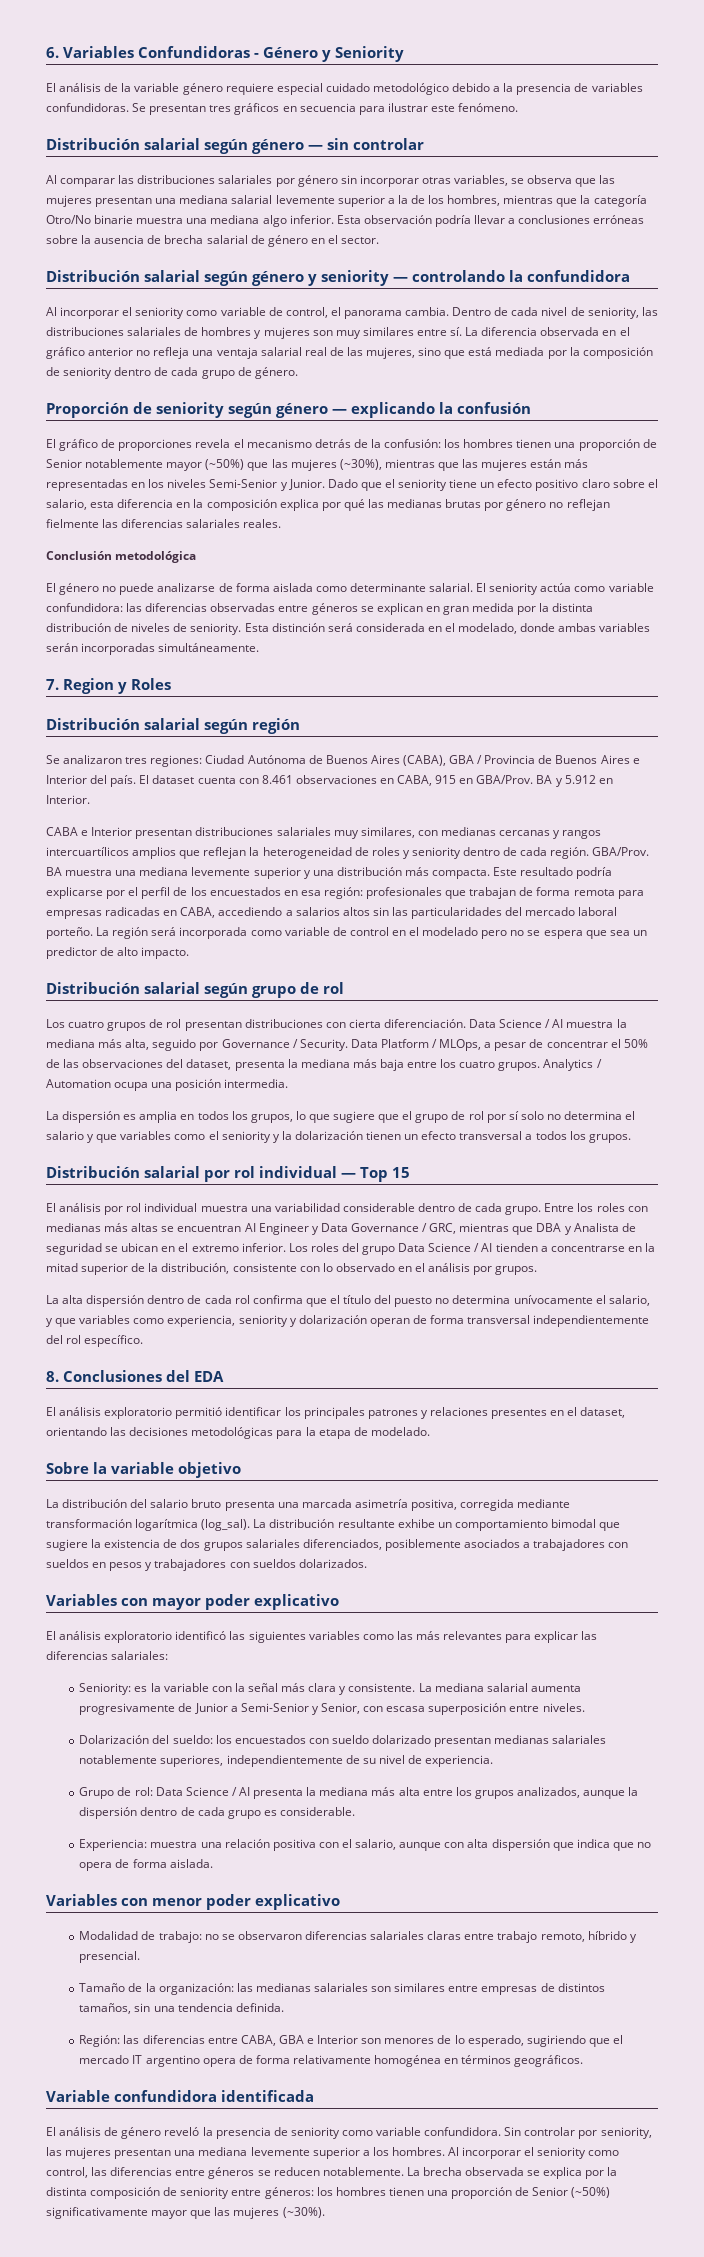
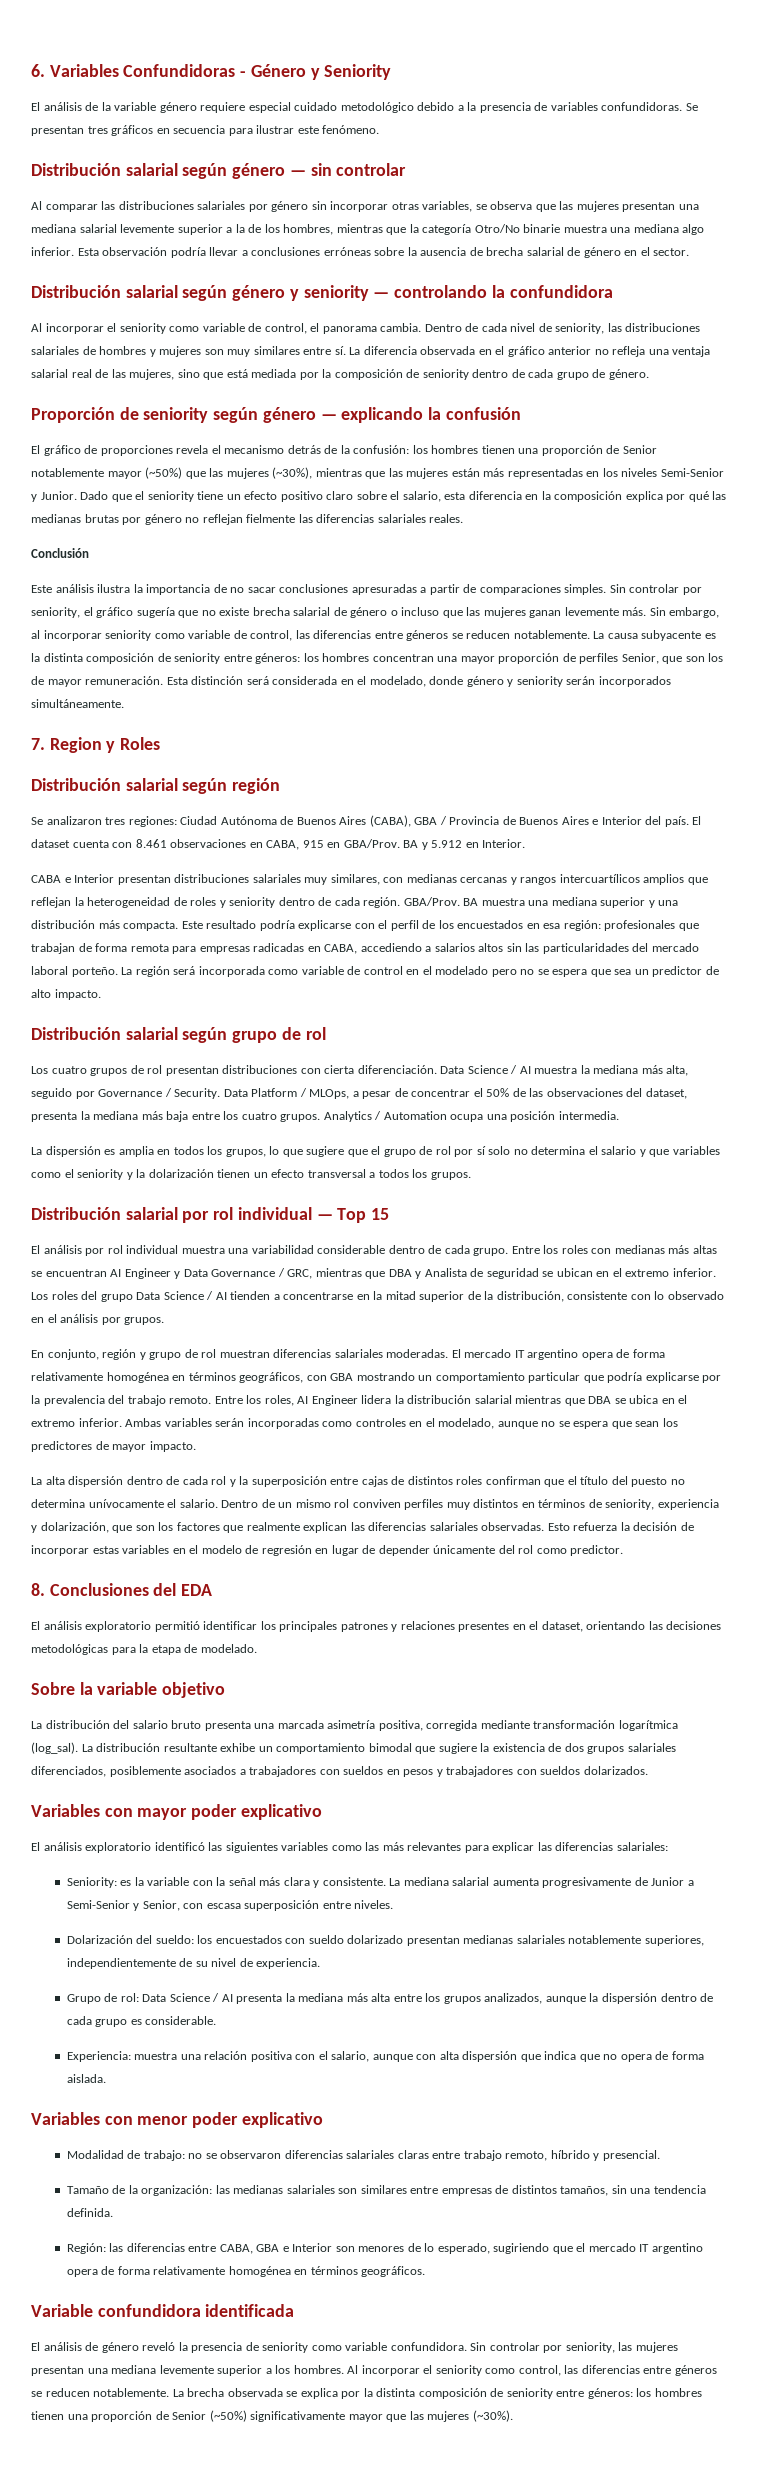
[115,551,197,563] [46,583,654,595] [46,603,594,615] [46,623,242,635] metodológica // El género no puede analizarse de forma aislada como determinante salarial. El seniority actúa como variable confundidora: las diferencias observadas entre géneros se explican en gran medida por la distinta distribución de niveles de seniority. -> [31,584,702,595] [31,607,720,618] [31,630,716,641] [31,653,724,664] [31,676,164,687] // Este análisis ilustra la importancia de no sacar conclusiones apresuradas a partir de comparaciones simples. Sin controlar por seniority, el gráfico sugería que no existe brecha salarial de género o incluso que las mujeres ganan levemente más. Sin embargo, al incorporar seniority como variable de control, las diferencias entre géneros se reducen notablemente. La causa subyacente es la distinta composición de seniority entre géneros: los hombres concentran una mayor proporción de perfiles Senior, que son los de mayor remuneración.
[558,623,651,632] [46,643,156,655] ambas variables serán incorporadas -> [466,676,671,687] género y seniority serán incorporados
[191,867,251,876] levemente -> (597, 901) none
[106,890,126,899] por -> [354,923,375,929] con
(538, 1270) none -> [31,1349,665,1360] [31,1372,722,1383] [31,1395,688,1406] [31,1418,678,1429] [31,1441,196,1452] // En conjunto, región y grupo de rol muestran diferencias salariales moderadas. El mercado IT argentino opera de forma relativamente homogénea en términos geográficos, con GBA mostrando un comportamiento particular que podría explicarse por la prevalencia del trabajo remoto. Entre los roles, AI Engineer lidera la distribución salarial mientras que DBA se ubica en el extremo inferior. Ambas variables serán incorporadas como controles en el modelado, aunque no se espera que sean los predictores de mayor impacto.
[252,1295,303,1304] confirma -> [229,1476,541,1487] y la superposición entre cajas de distintos roles confirman
[608,1295,650,1306] [46,1315,650,1327] [46,1335,144,1347] salario, y que variables como experiencia, seniority y dolarización operan de forma transversal independientemente del rol específico. -> [179,1499,719,1510] [31,1522,694,1533] [31,1545,624,1556] salario. Dentro de un mismo rol conviven perfiles muy distintos en términos de seniority, experiencia y dolarización, que son los factores que realmente explican las diferencias salariales observadas. Esto refuerza la decisión de incorporar estas variables en el modelo de regresión en lugar de depender únicamente del rol como predictor.

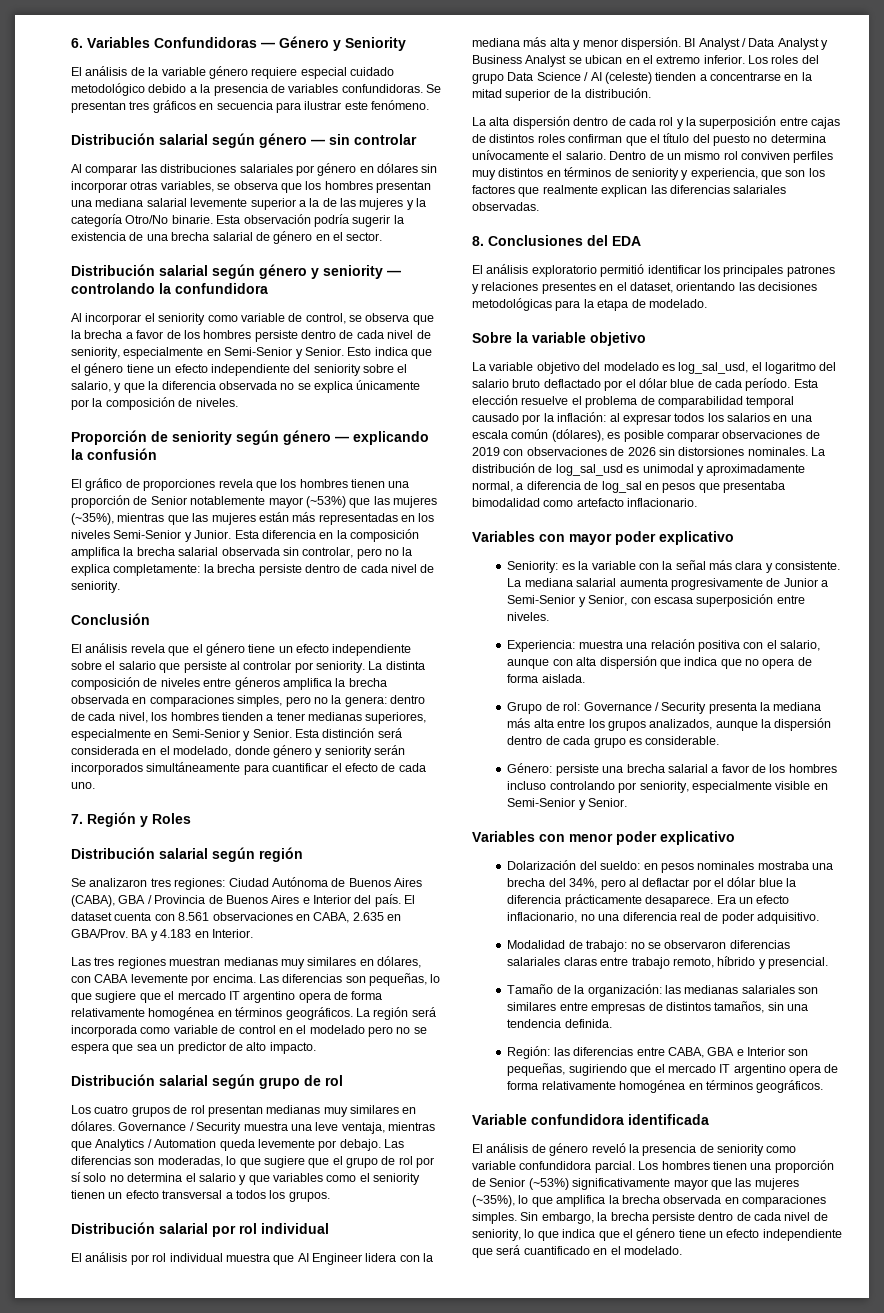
[240,71,247,77] - -> [261,42,275,48] —
(309, 206) none -> [359,163,418,173] en dólares
[559,201,619,212] las mujeres -> [305,181,373,190] los hombres
[264,224,705,235] [31,247,483,258] los hombres, mientras que la categoría Otro/No binarie muestra una mediana algo inferior. Esta observación podría llevar a conclusiones erróneas sobre la ausencia de -> [340,198,427,210] [71,214,404,227] [71,232,168,241] las mujeres y la categoría Otro/No binarie. Esta observación podría sugerir la existencia de una
[310,323,701,334] [31,346,711,357] [31,369,649,380] el panorama cambia. Dentro de cada nivel de seniority, las distribuciones salariales de hombres y mujeres son muy similares entre sí. La diferencia observada en el gráfico anterior no refleja una ventaja salarial real de las mujeres, sino que está mediada por la composición de seniority dentro de cada grupo de género. -> [349,313,434,325] [71,330,431,342] [71,347,432,359] [71,363,408,376] [71,380,421,393] [71,397,238,410] se observa que la brecha a favor de los hombres persiste dentro de cada nivel de seniority, especialmente en Semi-Senior y Senior. Esto indica que el género tiene un efecto independiente del seniority sobre el salario, y que la diferencia observada no se explica únicamente por la composición de niveles.
[211,445,410,454] el mecanismo detrás de la confusión: -> [255,481,277,491] que
[145,467,313,479] (~50%) que las mujeres (~30%), -> [305,496,437,508] [71,513,114,525] (~53%) que las mujeres (~35%),
[80,491,727,502] [31,514,464,525] [31,548,89,558] [31,584,702,595] [31,607,720,618] [31,630,716,641] [31,653,724,664] [31,676,164,687] Dado que el seniority tiene un efecto positivo claro sobre el salario, esta diferencia en la composición explica por qué las medianas brutas por género no reflejan fielmente las diferencias salariales reales. // Conclusión // Este análisis ilustra la importancia de no sacar conclusiones apresuradas a partir de comparaciones simples. Sin controlar por seniority, el gráfico sugería que no existe brecha salarial de género o incluso que las mujeres ganan levemente más. Sin embargo, al incorporar seniority como variable de control, las diferencias entre géneros se reducen notablemente. La causa subyacente es la distinta composición de seniority entre géneros: los hombres concentran una mayor proporción de perfiles Senior, que son los de mayor remuneración. -> [234,529,419,542] [71,547,413,559] [71,564,435,576] [71,581,120,593] [71,613,150,625] [71,643,412,656] [71,661,425,673] [71,677,387,690] [71,695,425,707] [71,712,427,724] [71,729,292,741] Esta diferencia en la composición amplifica la brecha salarial observada sin controlar, pero no la explica completamente: la brecha persiste dentro de cada nivel de seniority. // Conclusión // El análisis revela que el género tiene un efecto independiente sobre el salario que persiste al controlar por seniority. La distinta composición de niveles entre géneros amplifica la brecha observada en comparaciones simples, pero no la genera: dentro de cada nivel, los hombres tienden a tener medianas superiores, especialmente en Semi-Senior y Senior.
[31,699,124,708] simultáneamente. -> [146,762,426,775] [71,782,95,789] simultáneamente para cuantificar el efecto de cada uno.
[49,737,102,753] Region -> [87,812,136,827] Región
[135,839,167,848] 8.461 -> [178,912,210,921] 8.561
[302,840,324,848] 915 -> [352,912,384,921] 2.635
[431,840,463,848] 5.912 -> [160,929,192,938] 4.183
[31,874,708,885] [31,897,679,908] [31,920,699,931] [31,943,699,954] [31,966,118,977] CABA e Interior presentan distribuciones salariales muy similares, con medianas cercanas y rangos intercuartílicos amplios que reflejan la heterogeneidad de roles y seniority dentro de cada región. GBA/Prov. BA muestra una mediana superior y una distribución más compacta. Este resultado podría explicarse con el perfil de los encuestados en esa región: profesionales que trabajan de forma remota para empresas radicadas en CABA, accediendo a salarios altos sin las particularidades del mercado laboral porteño. -> [71,956,421,969] [71,973,441,986] [71,991,383,1003] [71,1007,353,1020] Las tres regiones muestran medianas muy similares en dólares, con CABA levemente por encima. Las diferencias son pequeñas, lo que sugiere que el mercado IT argentino opera de forma relativamente homogénea en términos geográficos.
[222,1065,689,1076] [31,1088,687,1099] [31,1111,619,1122] [31,1146,266,1157] distribuciones con cierta diferenciación. Data Science / AI muestra la mediana más alta, seguido por Governance / Security. Data Platform / MLOps, a pesar de concentrar el 50% de las observaciones del dataset, presenta la mediana más baja entre los cuatro grupos. Analytics / Automation ocupa una posición intermedia. // La dispersión es amplia en todos los grupos, -> [266,1105,417,1117] [71,1121,435,1134] [71,1139,404,1151] [71,1156,223,1167] medianas muy similares en dólares. Governance / Security muestra una leve ventaja, mientras que Analytics / Automation queda levemente por debajo. Las diferencias son moderadas,
[126,1169,214,1180] y la dolarización -> (421, 1179) none
[316,1208,390,1223] — Top 15 -> (329, 1228) none
[228,1245,717,1256] [31,1268,539,1279] una variabilidad considerable dentro de cada grupo. Entre los roles con medianas más altas se encuentran AI Engineer y Data Governance / GRC, mientras que DBA y Analista de seguridad -> [273,1253,434,1265] [472,37,829,50] [472,55,567,67] que AI Engineer lidera con la mediana más alta y menor dispersión. BI Analyst / Data Analyst y Business Analyst
(227, 1296) none -> [604,72,652,84] (celeste)
[496,1291,724,1302] [31,1314,165,1325] [31,1349,665,1360] [31,1372,722,1383] [31,1395,688,1406] [31,1418,678,1429] [31,1441,196,1452] distribución, consistente con lo observado en el análisis por grupos. // En conjunto, región y grupo de rol muestran diferencias salariales moderadas. El mercado IT argentino opera de forma relativamente homogénea en términos geográficos, con GBA mostrando un comportamiento particular que podría explicarse por la prevalencia del trabajo remoto. Entre los roles, AI Engineer lidera la distribución salarial mientras que DBA se ubica en el extremo inferior. Ambas variables serán incorporadas como controles en el modelado, aunque no se espera que sean los predictores de mayor impacto. -> [584,88,651,98] distribución.
[605,1499,719,1510] [31,1522,109,1533] seniority, experiencia y dolarización, -> [631,168,758,180] seniority y experiencia,
[547,1522,694,1531] [31,1545,624,1556] Esto refuerza la decisión de incorporar estas variables en el modelo de regresión en lugar de depender únicamente del rol como predictor. -> (539, 206) none
[45,1720,678,1731] [31,1742,676,1754] [31,1766,648,1777] distribución del salario bruto presenta una marcada asimetría positiva, corregida mediante transformación logarítmica (log_sal). La distribución resultante exhibe un comportamiento bimodal que sugiere la existencia de dos grupos salariales diferenciados, posiblemente asociados a trabajadores con sueldos en pesos y trabajadores con sueldos dolarizados. -> [489,362,837,374] [472,378,818,391] [472,395,795,408] [472,412,812,425] [472,429,820,442] [472,447,825,456] [472,463,806,476] [472,481,785,493] [472,498,698,507] variable objetivo del modelado es log_sal_usd, el logaritmo del salario bruto deflactado por el dólar blue de cada período. Esta elección resuelve el problema de comparabilidad temporal causado por la inflación: al expresar todos los salarios en una escala común (dólares), es posible comparar observaciones de 2019 con observaciones de 2026 sin distorsiones nominales. La distribución de log_sal_usd es unimodal y aproximadamente normal, a diferencia de log_sal en pesos que presentaba bimodalidad como artefacto inflacionario.
[31,1842,668,1853] // El análisis exploratorio identificó las siguientes variables como las más relevantes para explicar las diferencias salariales: -> (734, 538) none
[66,1935,704,1946] [66,1958,321,1969] [66,1993,714,2004] [66,2016,217,2027] // Dolarización del sueldo: los encuestados con sueldo dolarizado presentan medianas salariales notablemente superiores, independientemente de su nivel de experiencia. // Grupo de rol: Data Science / AI presenta la mediana más alta entre los grupos analizados, aunque la dispersión dentro de cada grupo es considerable. -> (550, 616) none
(106, 2078) none -> [507,702,822,714] [507,718,832,731] [507,736,720,748] [507,763,837,776] [507,781,828,793] [507,798,628,810] // Grupo de rol: Governance / Security presenta la mediana más alta entre los grupos analizados, aunque la dispersión dentro de cada grupo es considerable. // Género: persiste una brecha salarial a favor de los hombres incluso controlando por seniority, especialmente visible en Semi-Senior y Senior.
(323, 2120) none -> [507,860,834,873] [507,877,797,890] [507,894,790,907] [507,912,820,924] // Dolarización del sueldo: en pesos nominales mostraba una brecha del 34%, pero al deflactar por el dólar blue la diferencia prácticamente desaparece. Era un efecto inflacionario, no una diferencia real de poder adquisitivo.
[358,2243,490,2254] menores de lo esperado, -> [507,1063,566,1076] pequeñas,
[390,2342,678,2353] [31,2365,717,2376] [31,2388,702,2399] [31,2410,247,2422] confundidora. Sin controlar por seniority, las mujeres presentan una mediana levemente superior a los hombres. Al incorporar el seniority como control, las diferencias entre géneros se reducen notablemente. La brecha observada se explica por la distinta composición de seniority entre géneros: los hombres tienen una proporción de Senior (~50%) -> [519,1160,834,1173] [472,1178,569,1190] confundidora parcial. Los hombres tienen una proporción de Senior (~53%)
[472,2410,513,2422] (~30%). -> [472,1195,826,1207] [472,1212,828,1224] [472,1228,842,1241] [472,1245,682,1258] (~35%), lo que amplifica la brecha observada en comparaciones simples. Sin embargo, la brecha persiste dentro de cada nivel de seniority, lo que indica que el género tiene un efecto independiente que será cuantificado en el modelado.

